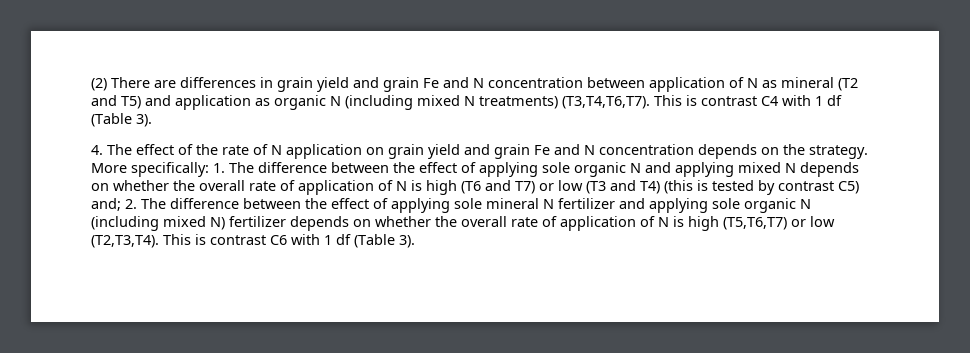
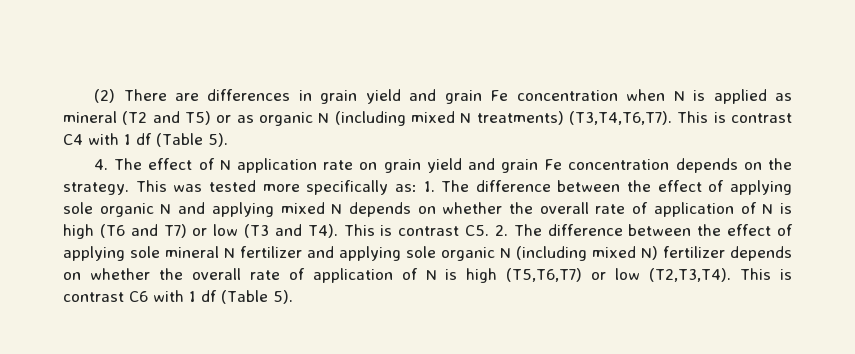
[443,77,758,92] and N concentration between application of N -> [516,89,767,104] concentration when N is applied
[145,95,251,110] and application -> [216,115,232,123] or
[136,114,152,127] 3). -> [207,133,228,147] 5).
[196,144,268,155] the rate of -> (215, 164) none
(362, 151) none -> [323,160,354,170] rate
[554,144,595,155] and N -> (563, 164) none
[91,162,209,177] More specifically: -> [135,180,417,195] This was tested more specifically as:
[640,180,859,195] [91,198,121,211] T4) (this is tested by contrast C5) and; -> [307,224,490,238] T4). This is contrast C5.
[399,235,415,248] 3). -> [272,290,293,304] 5).

